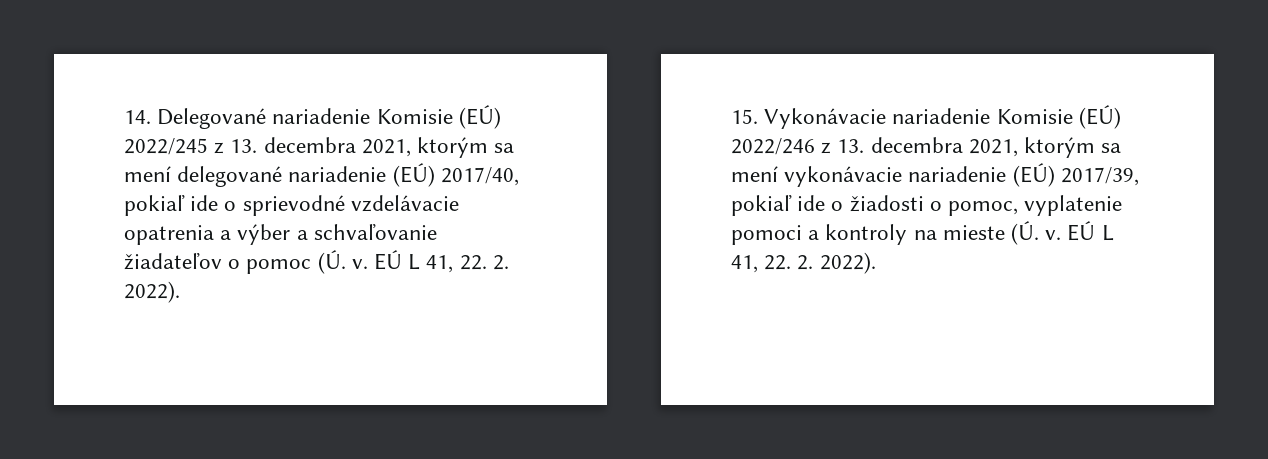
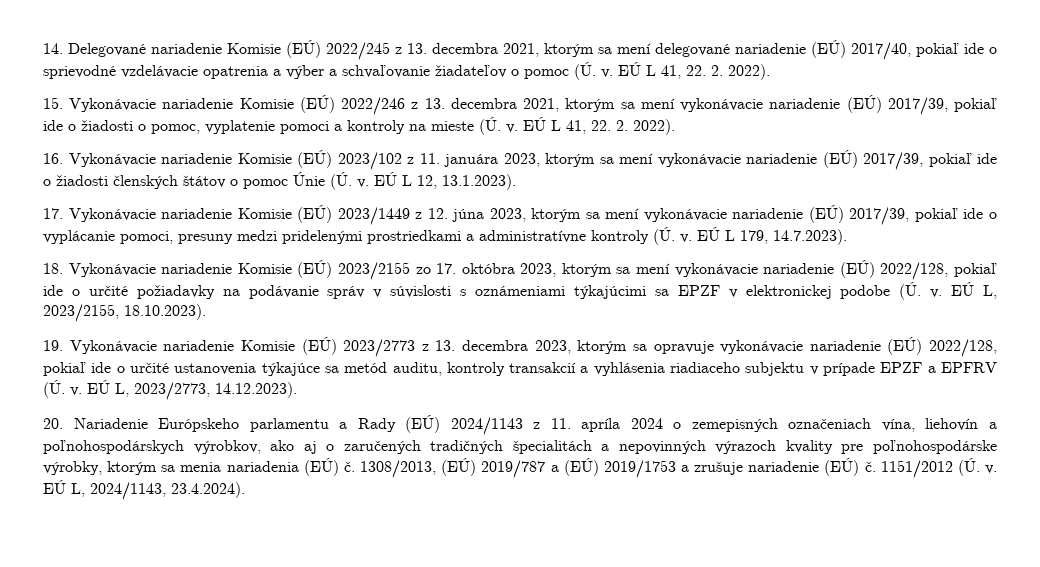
(876, 263) none -> [43,150,997,170] [43,172,516,190] [43,205,997,225] [43,227,847,245] [43,260,998,280] [43,282,997,300] [43,304,206,322] [43,337,997,357] [43,362,997,376] [43,380,297,400] [43,415,997,435] [43,440,998,454] [43,458,997,478] [43,480,245,500] // 16. Vykonávacie nariadenie Komisie (EÚ) 2023/102 z 11. januára 2023, ktorým sa mení vykonávacie nariadenie (EÚ) 2017/39, pokiaľ ide o žiadosti členských štátov o pomoc Únie (Ú. v. EÚ L 12, 13.1.2023). // 17. Vykonávacie nariadenie Komisie (EÚ) 2023/1449 z 12. júna 2023, ktorým sa mení vykonávacie nariadenie (EÚ) 2017/39, pokiaľ ide o vyplácanie pomoci, presuny medzi pridelenými prostriedkami a administratívne kontroly (Ú. v. EÚ L 179, 14.7.2023). // 18. Vykonávacie nariadenie Komisie (EÚ) 2023/2155 zo 17. októbra 2023, ktorým sa mení vykonávacie nariadenie (EÚ) 2022/128, pokiaľ ide o určité požiadavky na podávanie správ v súvislosti s oznámeniami týkajúcimi sa EPZF v elektronickej podobe (Ú. v. EÚ L, 2023/2155, 18.10.2023). // 19. Vykonávacie nariadenie Komisie (EÚ) 2023/2773 z 13. decembra 2023, ktorým sa opravuje vykonávacie nariadenie (EÚ) 2022/128, pokiaľ ide o určité ustanovenia týkajúce sa metód auditu, kontroly transakcií a vyhlásenia riadiaceho subjektu v prípade EPZF a EPFRV (Ú. v. EÚ L, 2023/2773, 14.12.2023). // 20. Nariadenie Európskeho parlamentu a Rady (EÚ) 2024/1143 z 11. apríla 2024 o zemepisných označeniach vína, liehovín a poľnohospodárskych výrobkov, ako aj o zaručených tradičných špecialitách a nepovinných výrazoch kvality pre poľnohospodárske výrobky, ktorým sa menia nariadenia (EÚ) č. 1308/2013, (EÚ) 2019/787 a (EÚ) 2019/1753 a zrušuje nariadenie (EÚ) č. 1151/2012 (Ú. v. EÚ L, 2024/1143, 23.4.2024).

